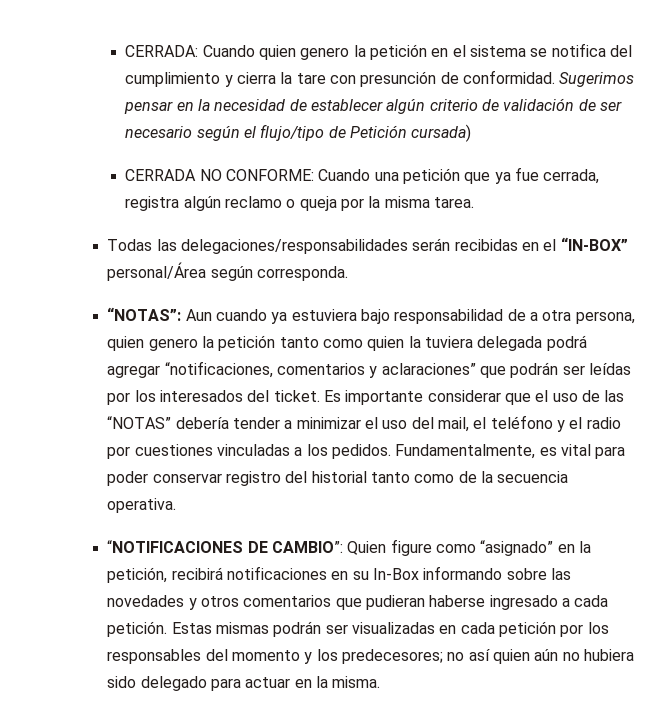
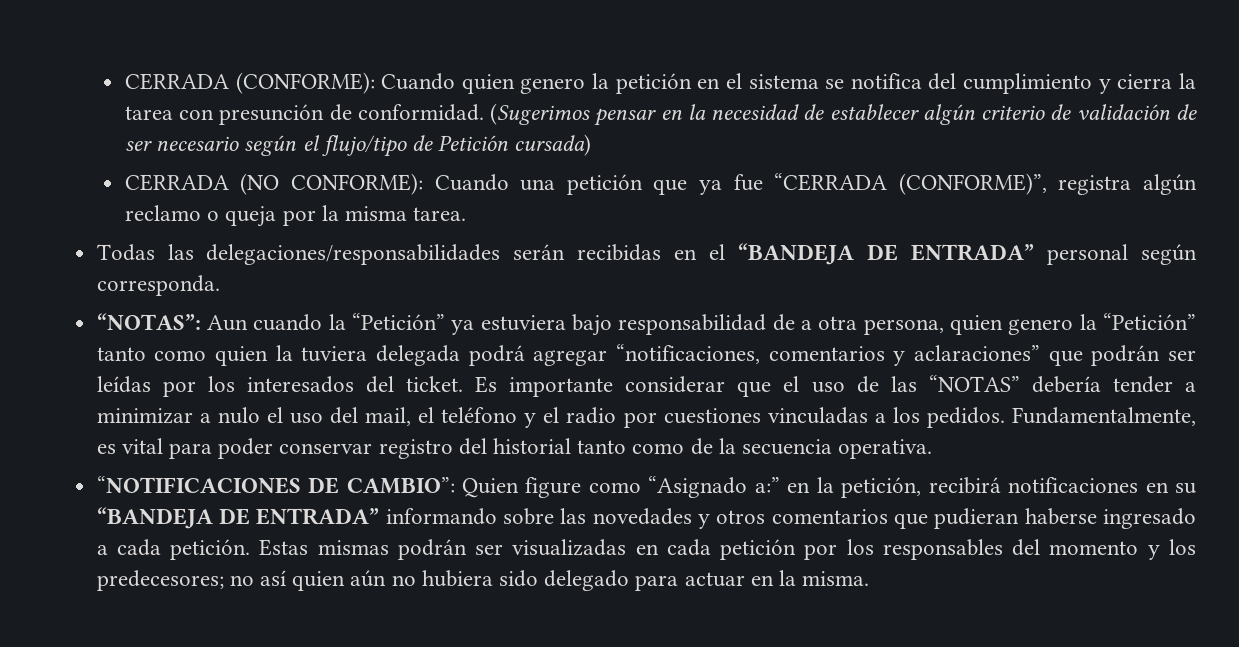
[125,45,199,57] CERRADA: -> [124,72,375,94] CERRADA (CONFORME):
[296,73,326,84] tare -> [124,106,173,120] tarea
[559,72,635,87] Sugerimos -> [490,103,591,125] (Sugerimos
[199,169,314,181] NO CONFORME: -> [240,173,424,195] (NO CONFORME):
[543,169,600,184] cerrada, -> [774,173,1047,195] “CERRADA (CONFORME)”,
[560,237,628,251] [107,262,207,281] “IN-BOX” personal/Área -> [738,243,1129,265] “BANDEJA DE ENTRADA” personal
(268, 315) none -> [328,313,445,330] la “Petición”
[218,335,276,351] petición -> [1102,313,1196,330] “Petición”
(361, 423) none -> [199,407,260,424] a nulo
[480,540,554,556] “asignado” -> [648,476,780,498] “Asignado a:”
[373,568,420,580] In-Box -> [96,507,380,529] “BANDEJA DE ENTRADA”

